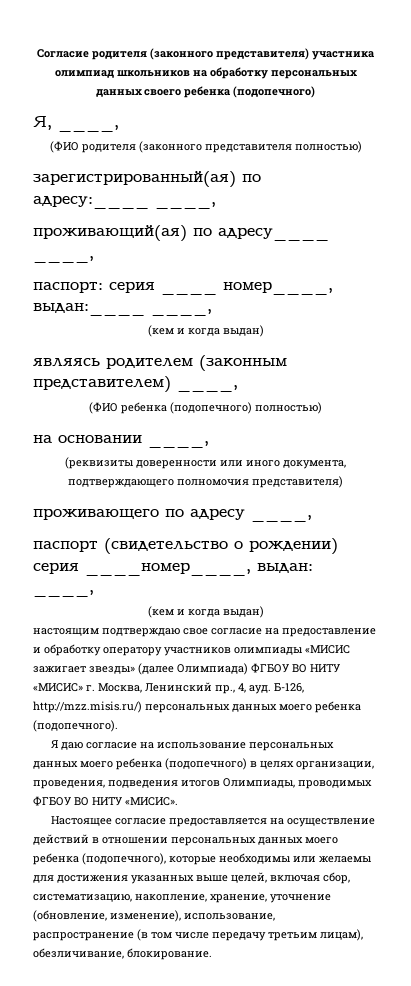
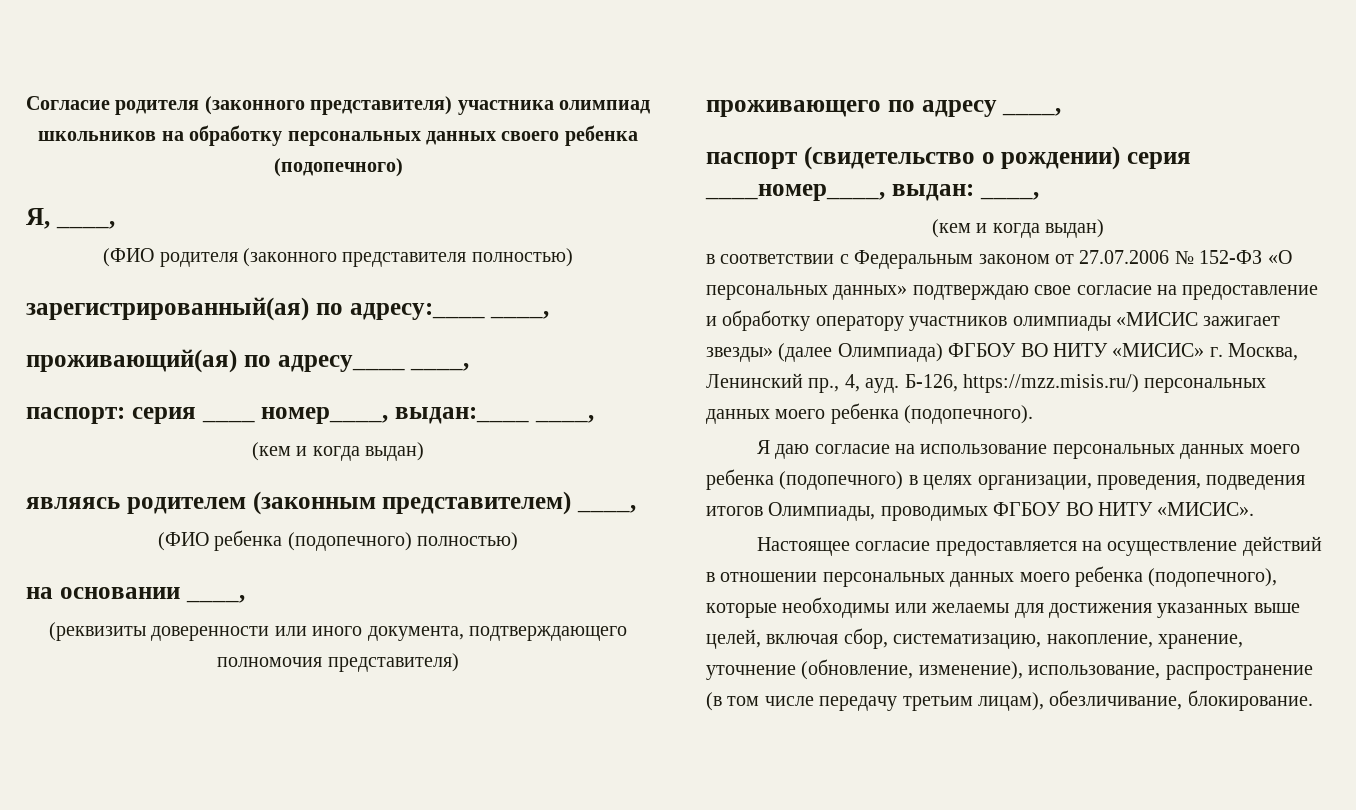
[33,628,99,636] настоящим -> [706,250,1292,269] [706,285,908,300] в соответствии с Федеральным законом от 27.07.2006 № 152-ФЗ «О персональных данных»
[33,701,142,713] http://mzz.misis.ru/) -> [963,374,1139,393] https://mzz.misis.ru/)

